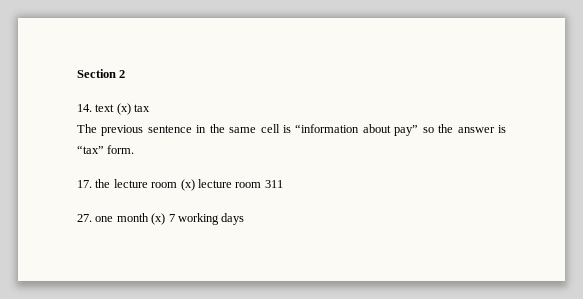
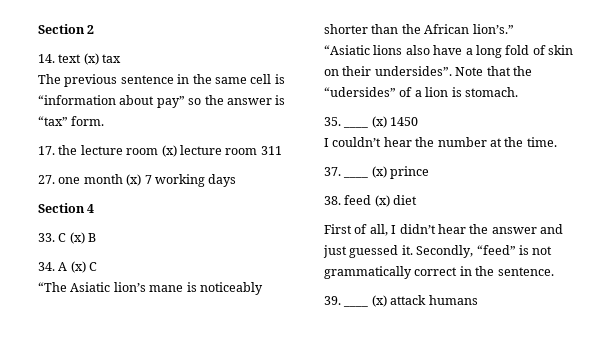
(245, 219) none -> [38,203,95,213] [38,232,97,244] [38,261,98,273] [38,282,263,295] [324,24,514,34] [324,45,573,58] [324,66,532,76] [324,87,518,97] [324,117,341,126] [343,116,419,128] [324,137,557,147] [324,167,341,176] [343,166,430,179] [324,195,418,207] [324,224,563,236] [323,245,553,258] [324,266,554,279] [324,296,341,305] [343,295,478,307] // Section 4 // 33. C (x) B // 34. A (x) C // “The Asiatic lion’s mane is noticeably shorter than the African lion’s.” // “Asiatic lions also have a long fold of skin on their undersides”. Note that the “udersides” of a lion is stomach. // 35. ____ (x) 1450 // I couldn’t hear the number at the time. // 37. ____ (x) prince // 38. feed (x) diet // First of all, I didn’t hear the answer and just guessed it. Secondly, “feed” is not grammatically correct in the sentence. // 39. ____ (x) attack humans

